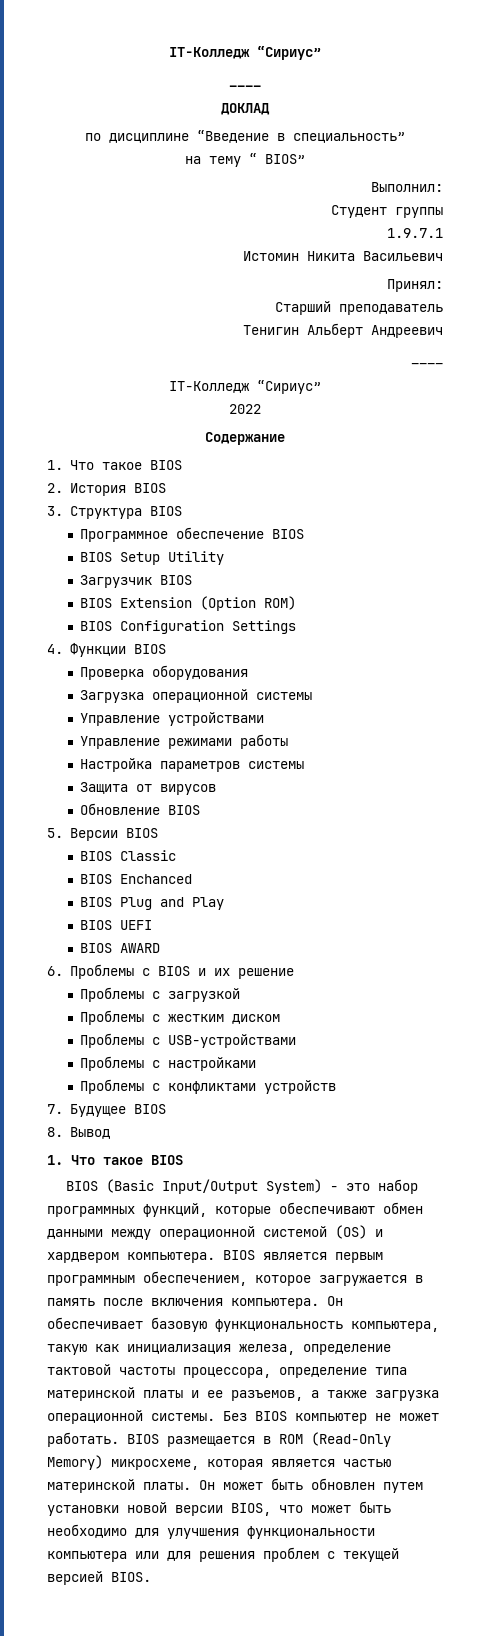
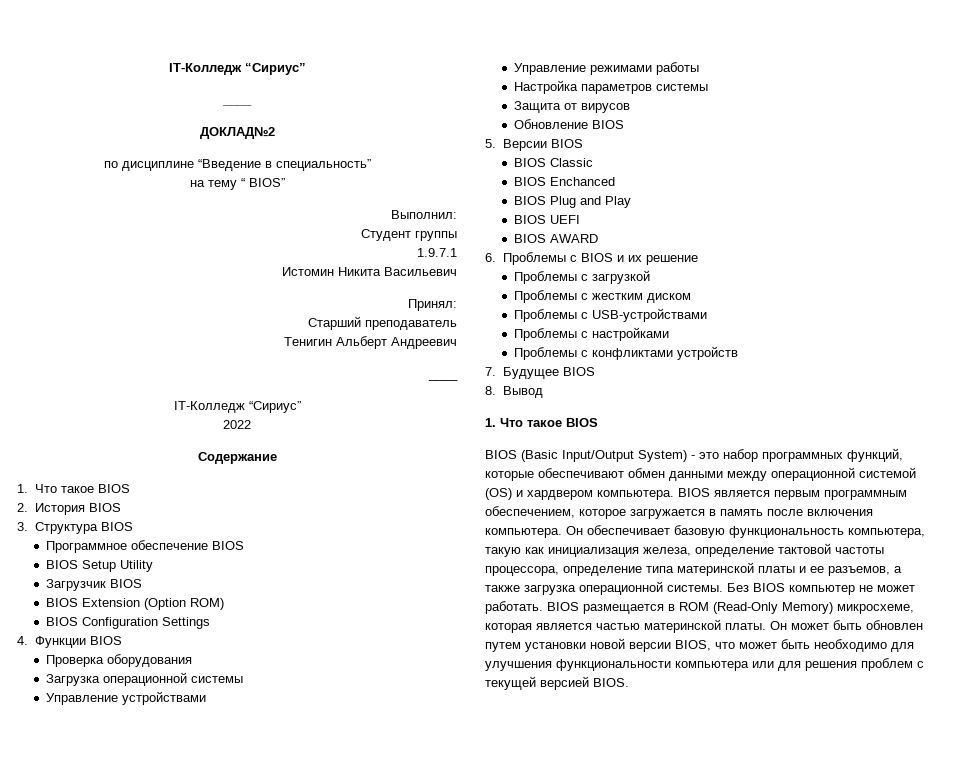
[221,103,270,115] ДОКЛАД -> [199,127,275,139] ДОКЛАД№2

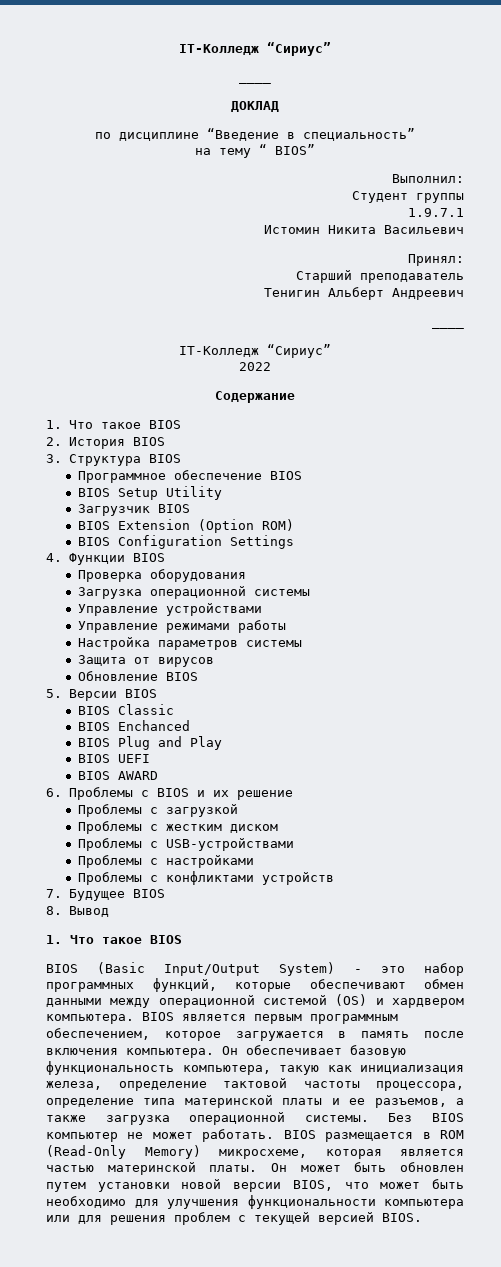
[199,127,275,139] ДОКЛАД№2 -> [231,101,279,112] ДОКЛАД

